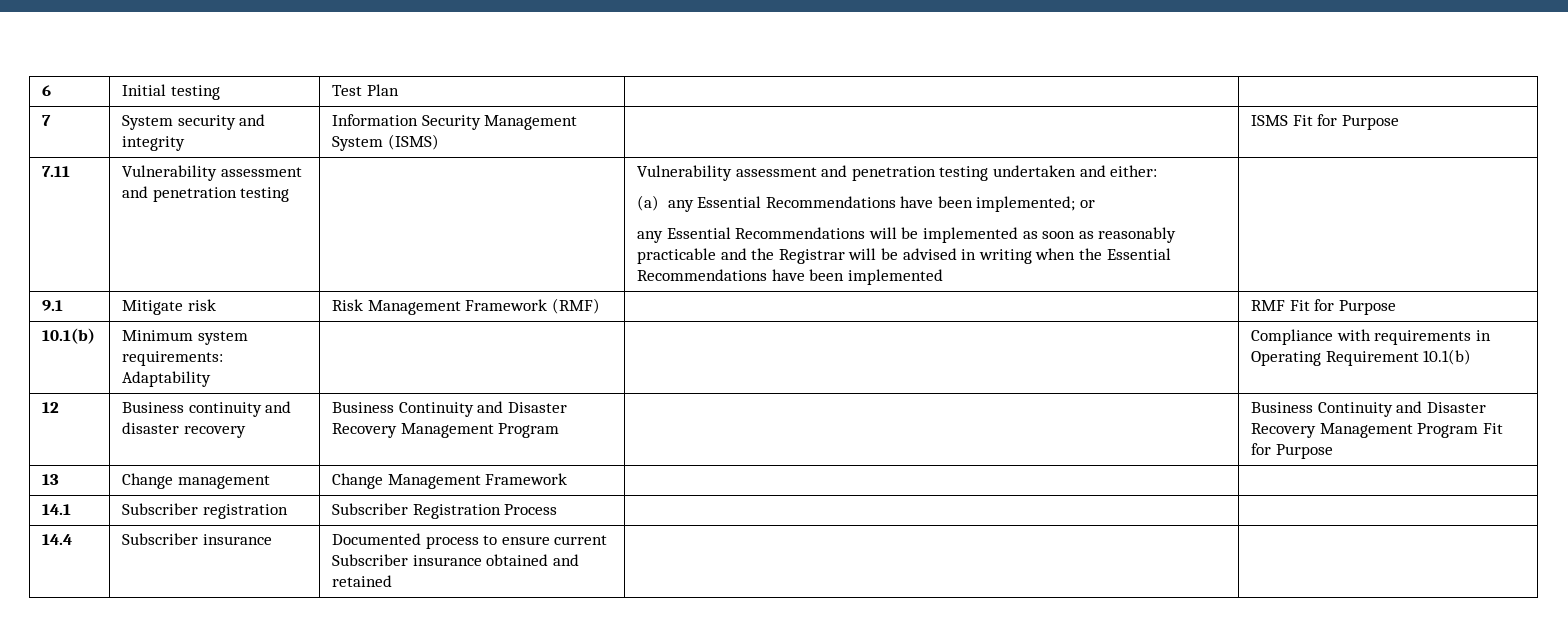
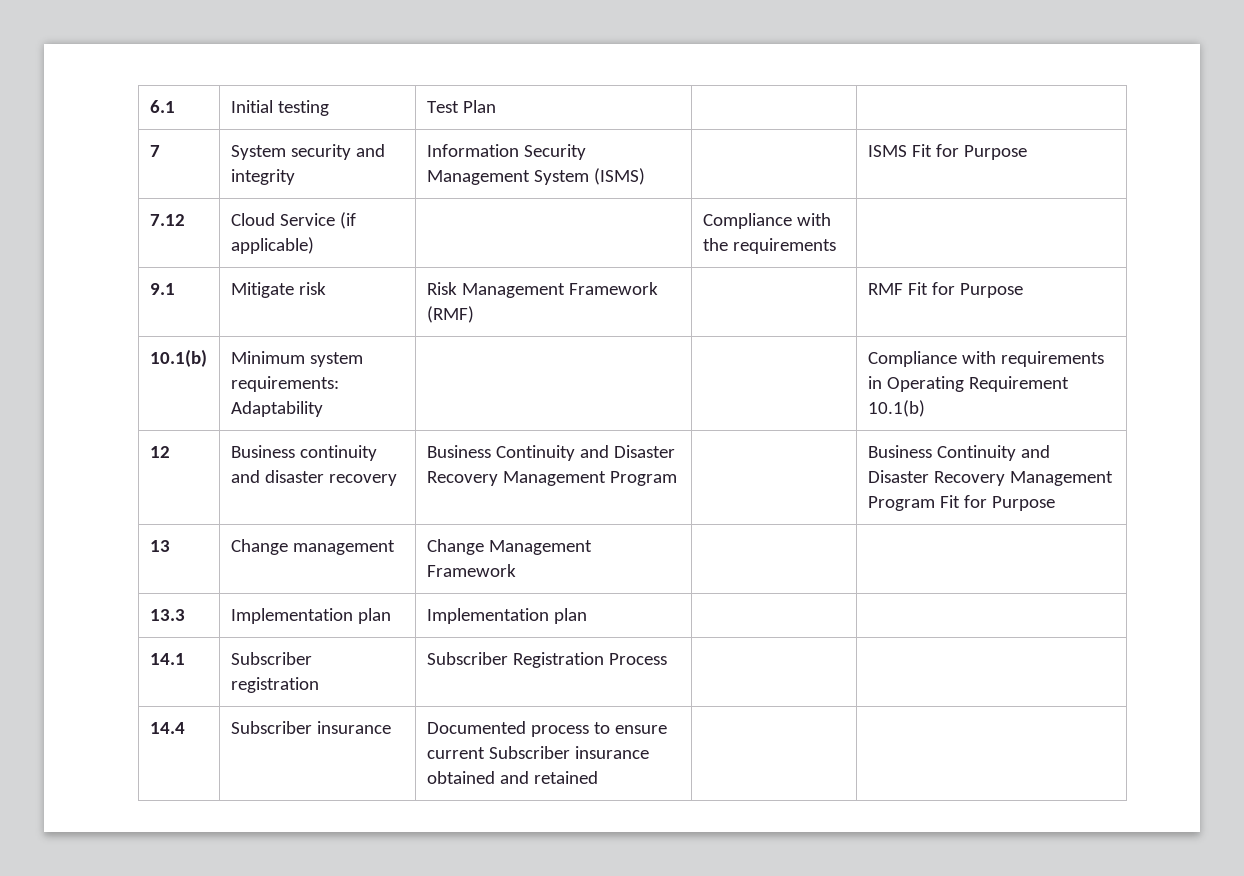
[42,85,52,96] 6 -> [149,100,175,113] 6.1
[42,166,71,177] [122,165,302,181] [122,186,290,202] [637,165,1158,181] [637,195,1096,212] [637,227,1177,243] [637,248,1171,264] [637,269,943,285] 7.11 | Vulnerability assessment and penetration testing | | Vulnerability assessment and penetration testing undertaken and either: // (a) any Essential Recommendations have been implemented; or // any Essential Recommendations will be implemented as soon as reasonably practicable and the Registrar will be advised in writing when the Essential Recommendations have been implemented -> [149,214,185,226] [230,212,356,229] [230,237,314,254] [702,213,831,229] [702,238,836,254] 7.12 | Cloud Service (if applicable) | | Compliance with the requirements
(568, 479) none -> [149,609,185,621] [230,608,391,624] [426,608,587,624] // 13.3 | Implementation plan | Implementation plan | |

